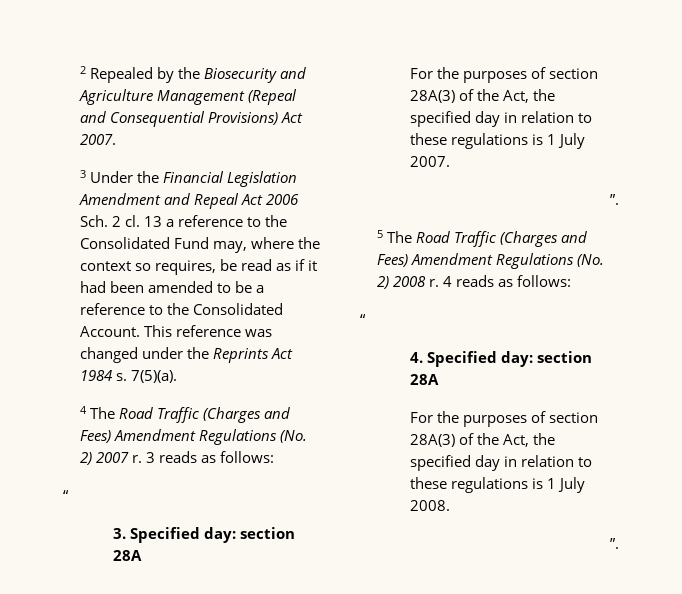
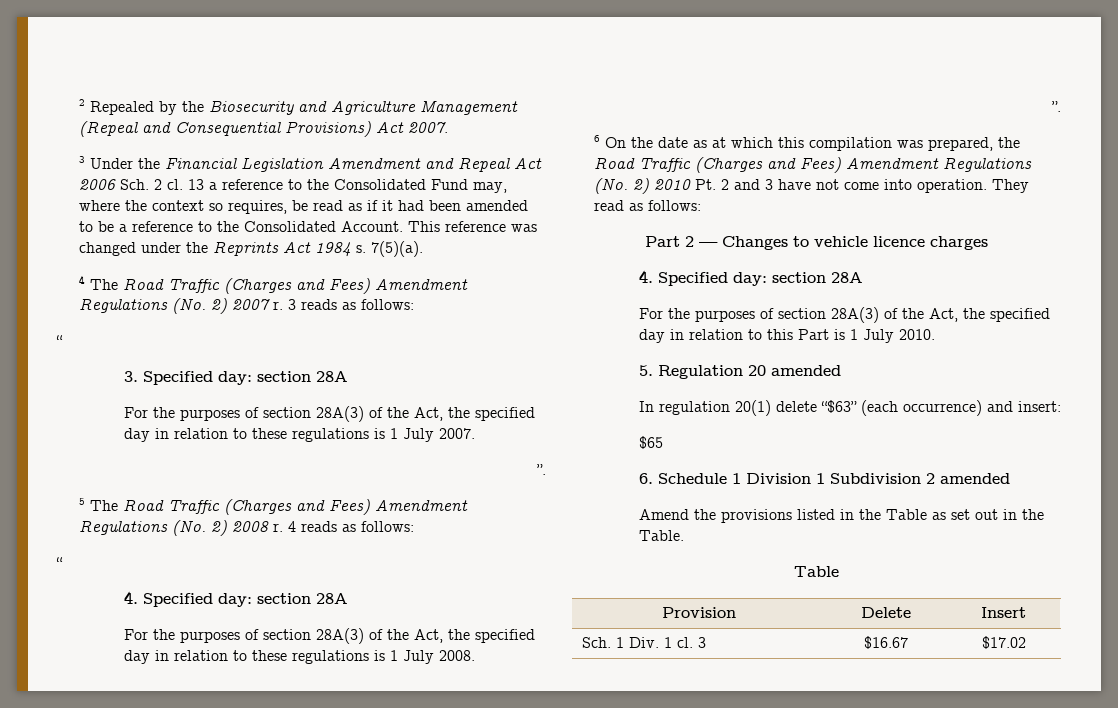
(619, 543) none -> [594,135,1021,151] [594,157,1033,173] [594,178,1030,194] [594,200,702,211] [645,236,988,250] [638,270,863,286] [638,307,1050,323] [638,329,935,343] [638,365,841,379] [638,400,1061,416] [638,436,663,449] [638,473,1010,484] [638,509,1044,523] [638,530,684,541] [794,566,839,577] [662,607,736,618] [861,607,911,618] [981,607,1026,618] [582,637,707,648] [864,636,908,649] [981,636,1026,649] // 6 On the date as at which this compilation was prepared, the Road Traffic (Charges and Fees) Amendment Regulations (No. 2) 2010 Pt. 2 and 3 have not come into operation. They read as follows: // Part 2 — Changes to vehicle licence charges // 4. Specified day: section 28A // For the purposes of section 28A(3) of the Act, the specified day in relation to this Part is 1 July 2010. // 5. Regulation 20 amended // In regulation 20(1) delete “$63” (each occurrence) and insert: // $65 // 6. Schedule 1 Division 1 Subdivision 2 amended // Amend the provisions listed in the Table as set out in the Table. // Table // Provision | Delete | Insert // Sch. 1 Div. 1 cl. 3 | $16.67 | $17.02

